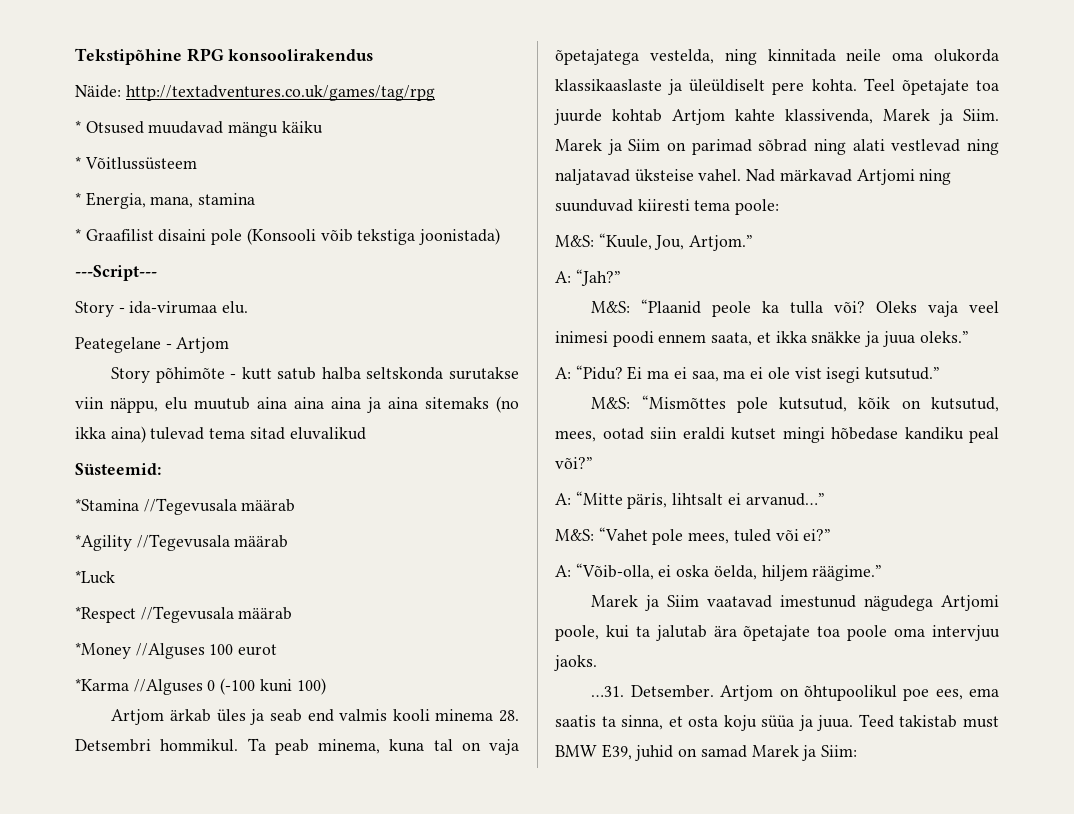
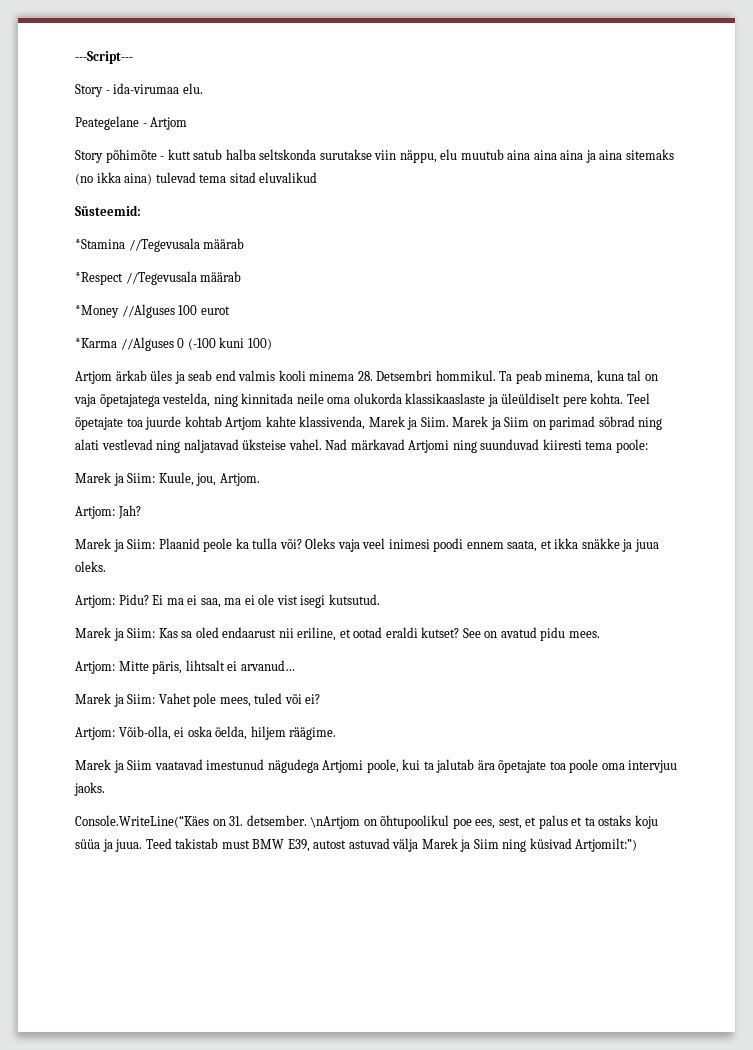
[75,48,374,65] [75,85,435,101] [75,120,323,137] [75,156,197,170] [75,192,256,209] [75,228,501,245] Tekstipõhine RPG konsoolirakendus // Näide: http://textadventures.co.uk/games/tag/rpg // * Otsused muudavad mängu käiku // * Võitlussüsteem // * Energia, mana, stamina // * Graafilist disaini pole (Konsooli võib tekstiga joonistada) // -> (75, 57) none
[75,534,289,551] [75,570,115,584] // *Agility //Tegevusala määrab // *Luck -> (245, 243) none
[555,233,754,251] [555,269,621,286] [591,299,702,314] M&S: “Kuule, Jou, Artjom.” // A: “Jah?” // M&S: “Plaanid -> [75,472,260,486] [75,505,141,519] [75,538,200,552] Marek ja Siim: Kuule, jou, Artjom. // Artjom: Jah? // Marek ja Siim: Plaanid
[919,331,969,343] [555,365,623,380] oleks.” // A: “Pidu? -> [75,561,106,572] [75,594,149,608] oleks. // Artjom: Pidu?
[864,367,940,380] [591,395,999,413] [555,427,999,443] [555,457,593,469] [555,491,825,509] [555,527,648,541] kutsutud.” // M&S: “Mismõttes pole kutsutud, kõik on kutsutud, mees, ootad siin eraldi kutset mingi hõbedase kandiku peal või?” // A: “Mitte päris, lihtsalt ei arvanud…” // M&S: “Vahet -> [328,594,380,605] [75,627,600,641] [75,660,295,674] [75,693,191,707] kutsutud. // Marek ja Siim: Kas sa oled endaarust nii eriline, et ootad eraldi kutset? See on avatud pidu mees. // Artjom: Mitte päris, lihtsalt ei arvanud… // Marek ja Siim: Vahet
[803,529,832,541] [555,563,654,580] ei?” // A: “Võib-olla, -> [305,694,321,704] [75,726,171,740] ei? // Artjom: Võib-olla,
[812,565,883,581] räägime.” -> [289,727,337,740] räägime.
[591,685,999,701] [555,715,719,730] …31. Detsember. Artjom on õhtupoolikul poe ees, ema saatis ta sinna, et osta -> [75,815,632,829] Console.WriteLine(“Käes on 31. detsember. \nArtjom on õhtupoolikul poe ees, sest, et palus et ta ostaks
[635,745,858,761] juhid on samad Marek ja Siim: -> [313,838,638,852] autost astuvad välja Marek ja Siim ning küsivad Artjomilt:”)

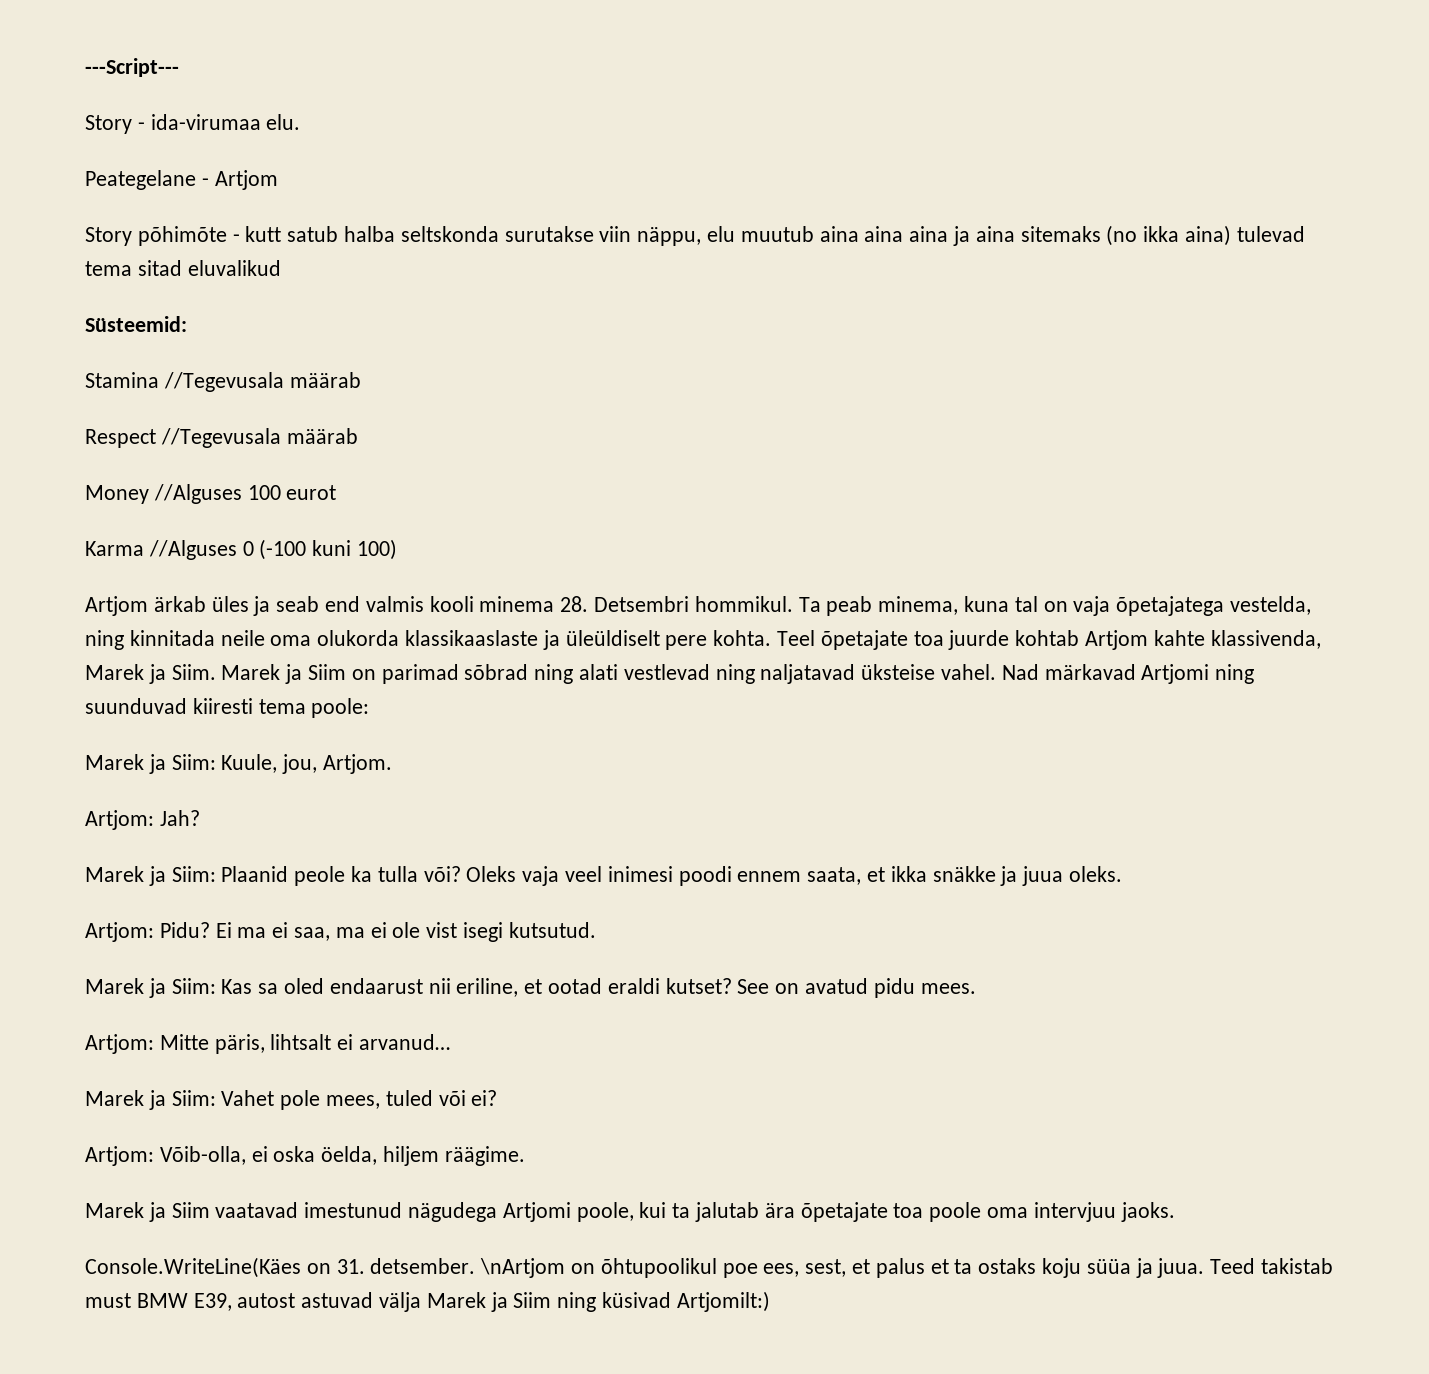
[75,238,245,252] [75,271,242,285] [75,305,119,318] *Stamina //Tegevusala määrab // *Respect //Tegevusala määrab // *Money -> [85,372,361,392] [85,428,358,448] [85,485,149,504] Stamina //Tegevusala määrab // Respect //Tegevusala määrab // Money
[75,338,117,348] *Karma -> [85,541,144,556] Karma
[75,815,209,828] Console.WriteLine(“Käes -> [85,1257,301,1278] Console.WriteLine(Käes
[575,838,638,852] Artjomilt:”) -> [676,1291,770,1312] Artjomilt:)

